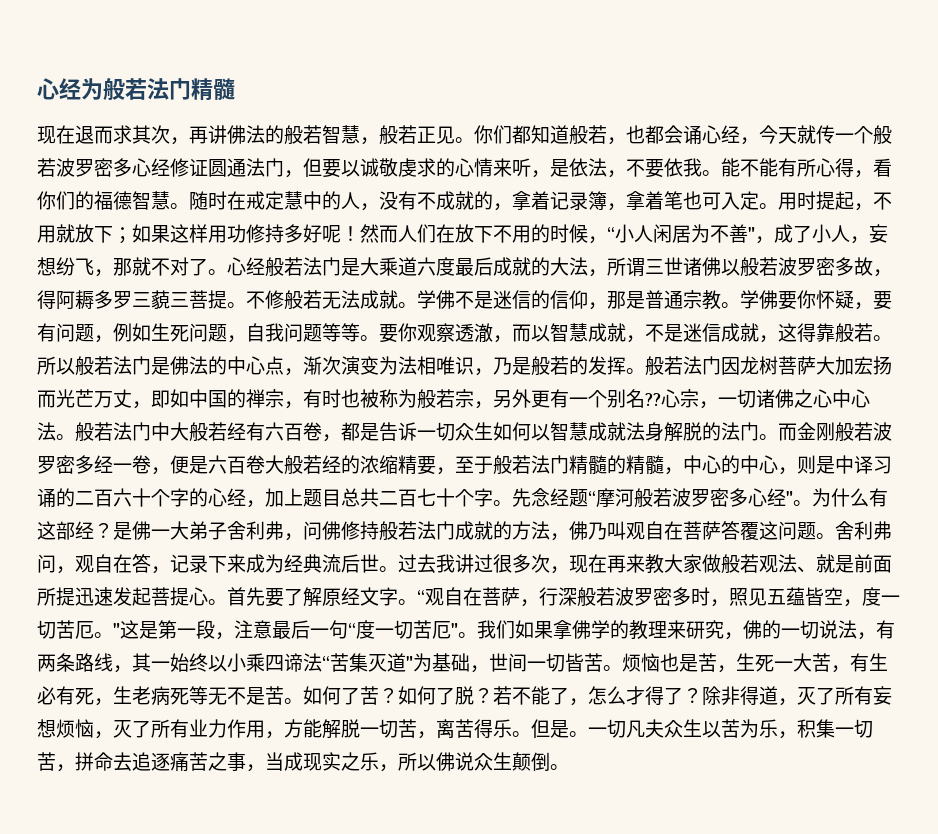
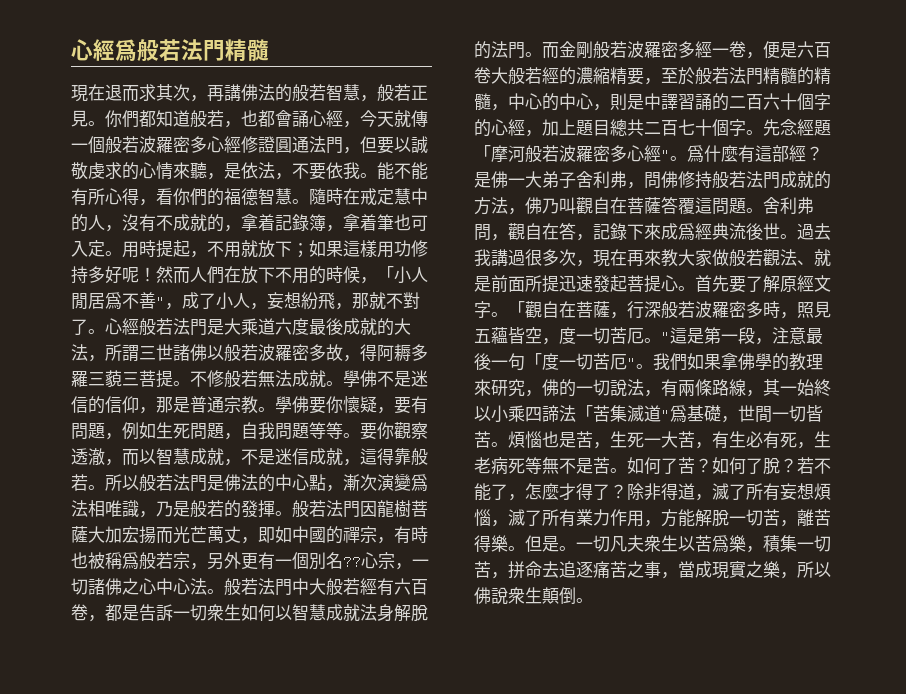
[37,78,191,100] 心经为般若法门 -> [71,39,225,61] 心經爲般若法門
[37,126,56,144] 现 -> [71,85,88,102] 現
[208,125,227,144] 讲 -> [224,84,241,101] 講
[436,125,512,144] 见。你们 -> [71,110,139,128] 見。你們
[664,125,892,145] [37,158,284,177] 会诵心经，今天就传一个般若波罗密多心经修证圆通法门 -> [275,110,428,128] [71,136,343,154] 會誦心經，今天就傳一個般若波羅密多心經修證圓通法門
[360,158,379,177] 诚 -> [411,136,428,154] 誠
[493,158,531,177] 来听 -> [173,162,207,179] 來聽
[56,191,75,210] 们 -> [190,188,207,206] 們
[189,191,227,210] 随时 -> [309,188,343,205] 隨時
[379,191,398,210] 没 -> [122,214,139,231] 沒
[550,191,588,210] 记录 -> [275,214,309,231] 記錄
[664,191,683,210] 笔 -> [377,214,394,231] 筆
[797,191,816,210] 时 -> [139,240,156,257] 時
[170,224,208,243] 这样 -> [343,240,377,257] 這樣
[417,224,436,243] 们 -> [207,266,224,284] 們
[550,224,710,244] 时候，“小人闲居为 -> [326,266,428,284] [71,292,122,309] 時候，「小人閒居爲
[56,257,94,276] 纷飞 -> [301,292,335,310] 紛飛
[170,257,341,276] 对了。心经般若法门 -> [403,292,420,309] [71,318,207,336] 對了。心經般若法門
[474,257,493,276] 后 -> [326,318,343,335] 後
[626,257,702,277] 谓三世诸 -> [122,344,190,361] 謂三世諸
[797,258,816,276] 罗 -> [275,345,292,361] 羅
[113,291,132,309] 罗 -> [71,371,88,387] 羅
[322,291,341,309] 无 -> [258,370,275,387] 無
[417,290,436,309] 学 -> [343,370,360,387] 學
[740,290,835,310] 学佛要你怀 -> [275,396,360,414] 學佛要你懷
[56,323,94,342] 问题 -> [71,423,105,440] 問題
[189,323,322,343] 问题，自我问题 -> [190,422,309,440] 問題，自我問題
[417,324,436,342] 观 -> [394,422,411,439] 觀
[778,323,797,342] 这 -> [360,448,377,465] 這
[132,356,151,375] 门 -> [190,475,207,492] 門
[265,356,474,376] 点，渐次演变为法相唯识 -> [309,473,428,492] [71,500,139,518] 點，漸次演變爲法相唯識
[588,356,892,375] [37,389,417,409] 发挥。般若法门因龙树菩萨大加宏扬而光芒万丈，即如中国的禅宗，有时也被称为 -> [241,500,428,518] [71,526,428,544] [71,552,139,569] 發揮。般若法門因龍樹菩薩大加宏揚而光芒萬丈，即如中國的禪宗，有時也被稱爲
[588,389,626,408] 个别 -> [292,552,326,570] 個別
[756,389,775,408] 诸 -> [88,578,105,595] 諸
[132,422,151,441] 门 -> [275,579,292,596] 門
[227,422,246,440] 经 -> [360,578,377,595] 經
[398,422,474,441] 诉一切众 -> [156,604,224,621] 訴一切衆
[683,422,892,441] [37,455,113,474] 脱的法门。而金刚般若波罗密多经 -> [411,605,428,622] [474,41,712,59] 脫的法門。而金剛般若波羅密多經
[322,455,569,475] 经的浓缩精要，至于般若法门 -> [542,67,763,85] 經的濃縮精要，至於般若法門
[797,455,892,474] [37,488,360,508] 则是中译习诵的二百六十个字的心经，加上题目总 -> [610,93,831,111] [474,119,627,137] 則是中譯習誦的二百六十個字的心經，加上題目總
[455,489,474,507] 个 -> [712,119,729,136] 個
[550,488,596,507] 经题“ -> [797,119,831,136] [474,145,491,160] 經題「
[691,488,888,507] [37,521,94,540] 罗密多心经"。为什么有这部经 -> [576,145,806,163] 羅密多心經"。爲什麼有這部經
[303,521,322,540] 问 -> [644,172,661,189] 問
[436,521,455,540] 门 -> [763,172,780,189] 門
[626,521,816,540] 观自在菩萨答覆这问题 -> [576,196,746,215] 觀自在菩薩答覆這問題
[37,554,94,574] 问，观 -> [474,223,525,241] 問，觀
[170,554,645,574] 记录下来成为经典流后世。过去我讲过很多次，现在再来 -> [593,223,831,240] [474,249,661,267] 記錄下來成爲經典流後世。過去我講過很多次，現在再來
[759,555,778,573] 观 -> [763,249,780,266] 觀
[113,587,132,606] 发 -> [593,275,610,293] 發
[341,587,805,607] 经文字。“观自在菩萨，行深般若波罗密多时，照见五蕴 -> [797,275,831,292] [474,301,831,319] [474,327,508,344] 經文字。「觀自在菩薩，行深般若波羅密多時，照見五蘊
[120,620,139,639] 这 -> [670,327,687,344] 這
[291,620,356,639] 后一句“ -> [474,353,542,371] 後一句「
[496,620,515,639] 们 -> [670,353,687,371] 們
[591,620,686,640] 学的教理来 -> [755,353,823,371] [474,379,491,396] 學的教理來
[819,620,895,640] [37,653,113,672] 说法，有两条路线 -> [610,379,746,397] 說法，有兩條路線
[189,653,208,672] 终 -> [814,379,831,396] 終
[284,653,527,673] 谛法“苦集灭道"为基础，世间 -> [542,405,772,423] 諦法「苦集滅道"爲基礎，世間
[622,653,660,672] 烦恼 -> [508,431,542,448] 煩惱
[208,687,227,705] 无 -> [542,457,559,474] 無
[455,686,474,705] 脱 -> [763,458,780,475] 脫
[607,686,626,705] 么 -> [542,483,559,500] 麼
[797,687,816,705] 灭 -> [712,483,729,500] 滅
[56,719,208,739] 烦恼，灭了所有业 -> [814,483,831,500] [474,509,593,527] 煩惱，滅了所有業
[341,719,512,739] 脱一切苦，离苦得乐 -> [712,509,831,527] [474,535,508,552] 脫一切苦，離苦得樂
[664,719,816,739] 众生以苦为乐，积 -> [644,535,780,553] 衆生以苦爲樂，積
[265,752,531,772] 当成现实之乐，所以佛说众生颠 -> [678,561,831,579] [474,587,559,604] 當成現實之樂，所以佛說衆生顛

